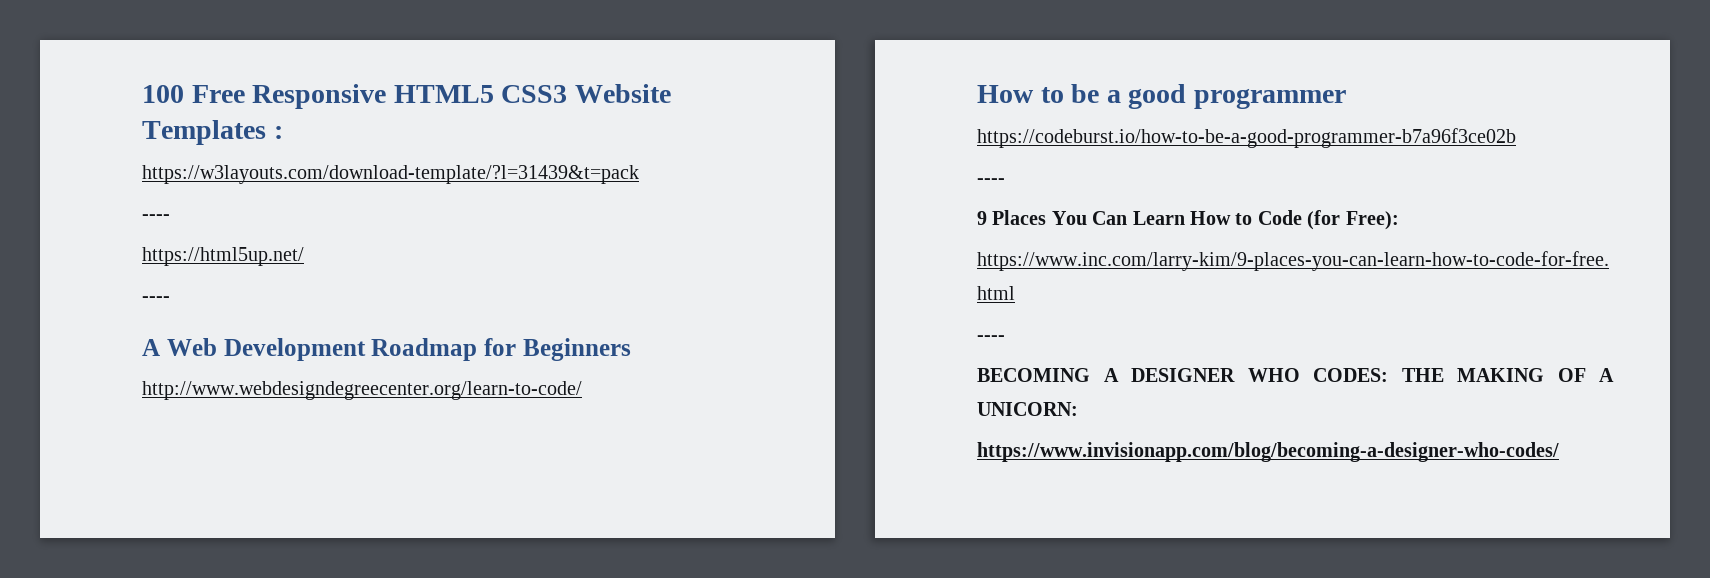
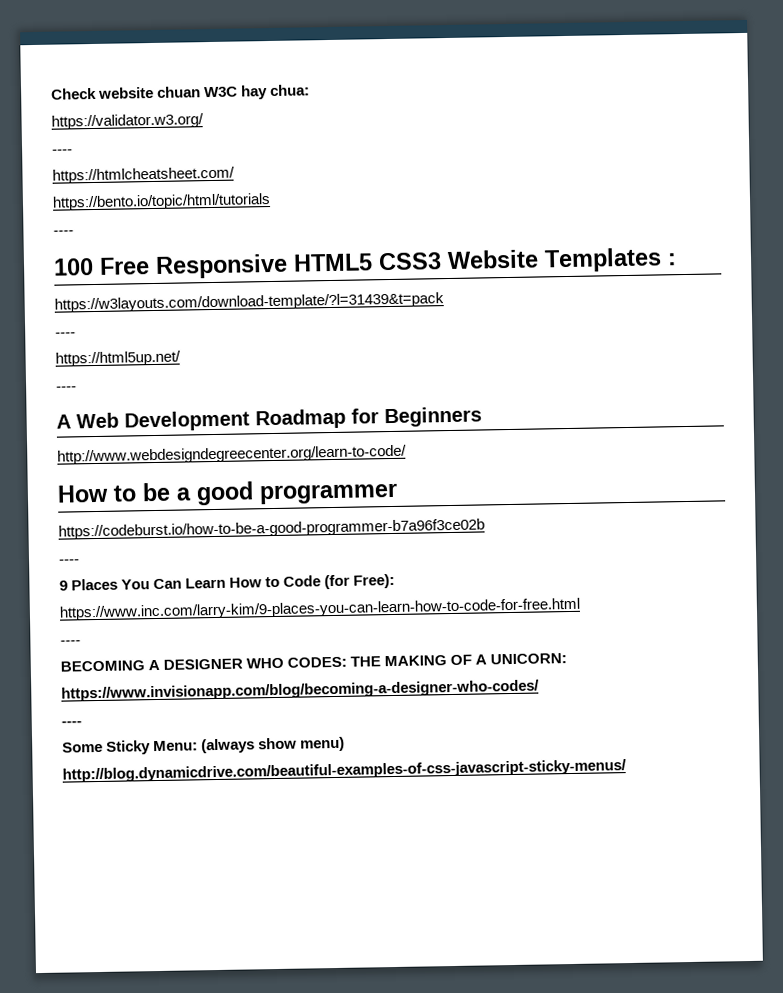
(142, 94) none -> [51,84,311,100] [51,113,204,130] [52,149,73,154] [52,166,235,184] [52,193,271,211] [53,230,74,235] Check website chuan W3C hay chua: // https://validator.w3.org/ // ---- // https://htmlcheatsheet.com/ // https://bento.io/topic/html/tutorials // ---- //
(1559, 452) none -> [61,720,82,726] [62,736,346,755] [62,759,627,783] // ---- // Some Sticky Menu: (always show menu) // http://blog.dynamicdrive.com/beautiful-examples-of-css-javascript-sticky-menus/

